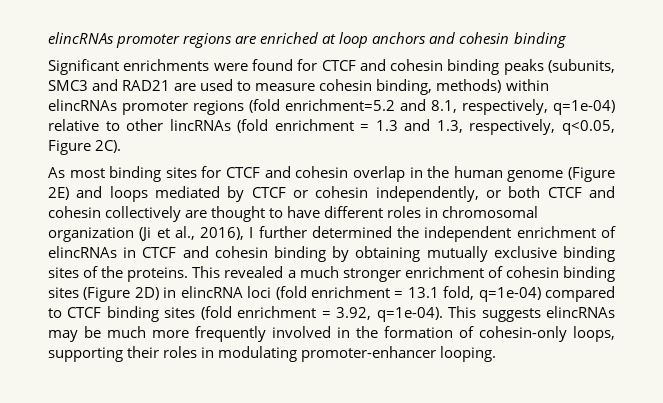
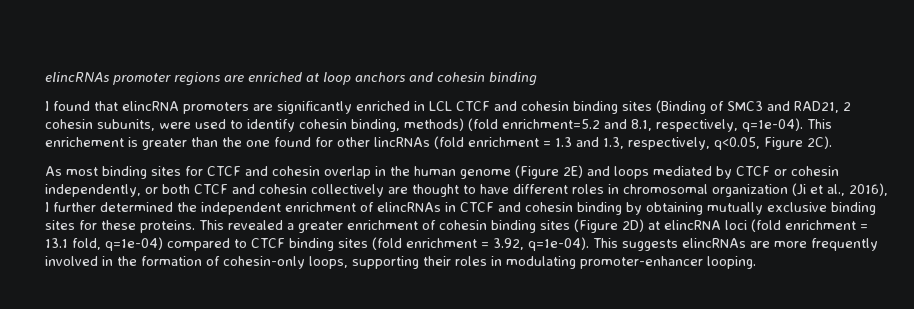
[48,59,616,75] [48,79,197,91] Significant enrichments were found for CTCF and cohesin binding peaks (subunits, SMC3 and RAD21 are -> [45,100,851,114] [45,119,191,131] I found that elincRNA promoters are significantly enriched in LCL CTCF and cohesin binding sites (Binding of SMC3 and RAD21, 2 cohesin subunits, were
[255,83,316,91] measure -> [247,119,295,132] identify
[505,79,549,91] [48,99,244,115] within elincRNAs promoter regions -> (464, 124) none
[553,100,615,115] [48,119,120,131] q=1e-04) relative to -> [742,118,832,132] [45,137,333,150] q=1e-04). This enrichement is greater than the one found for
[83,266,124,278] of the -> [79,220,136,230] for these
[299,266,401,282] much stronger -> [298,221,343,233] greater
[163,287,177,298] in -> [648,221,660,230] at
[48,326,146,342] may be much -> [750,241,770,248] are

